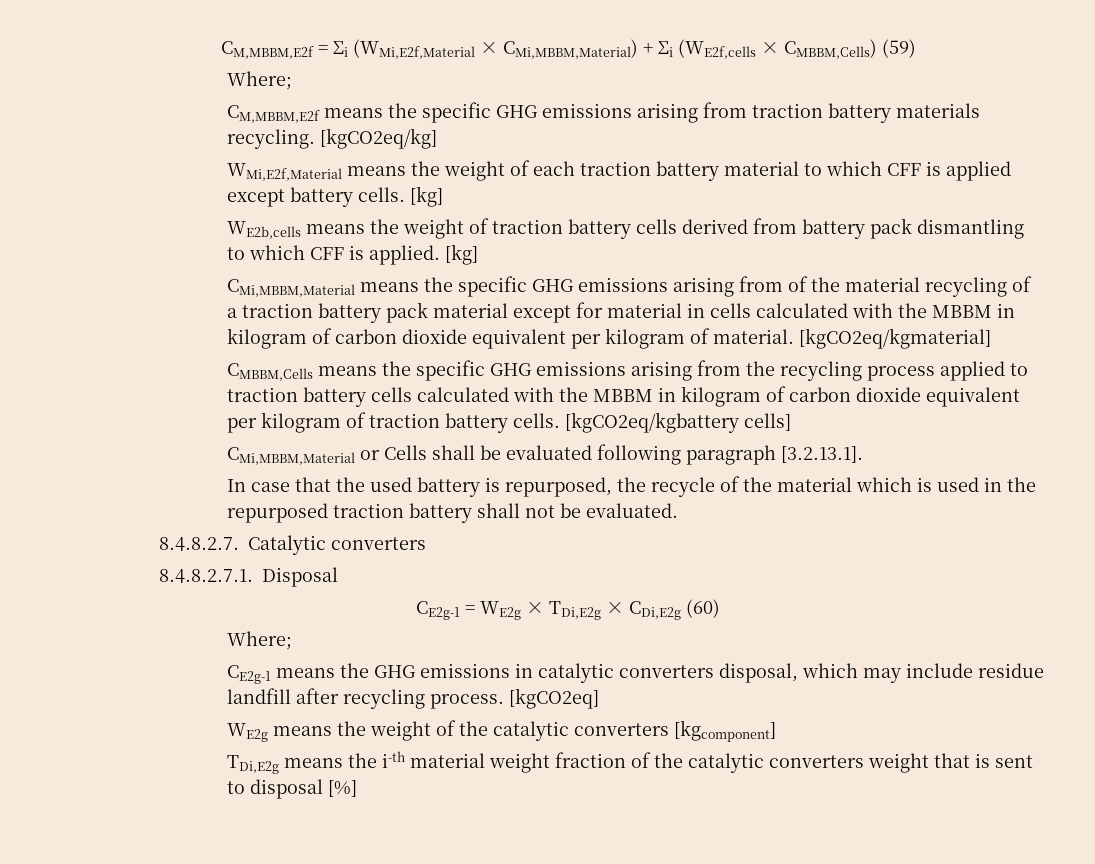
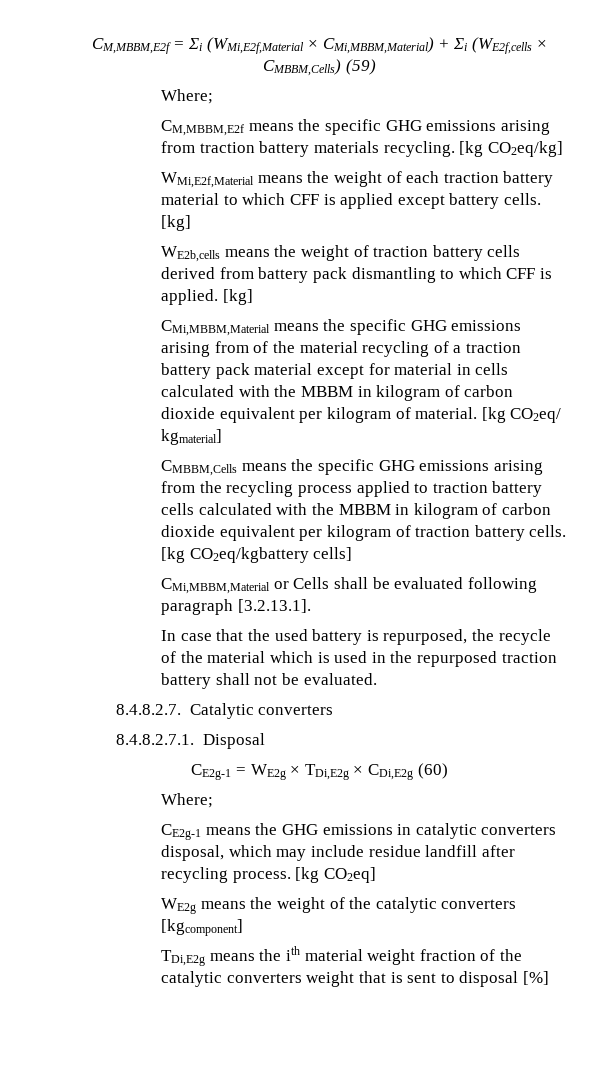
[320,128,438,149] [kgCO2eq/kg] -> [459,141,563,157] [kg CO2eq/kg]
[799,328,992,349] [kgCO2eq/kgmaterial] -> [481,407,562,423] [161,429,223,445] [kg CO2eq/ kgmaterial]
[565,412,740,433] [kgCO2eq/kgbattery -> [161,547,309,563] [kg CO2eq/kgbattery
[509,688,600,709] [kgCO2eq] -> [295,867,376,883] [kg CO2eq]
[382,751,406,768] i-th -> [285,946,300,961] ith

